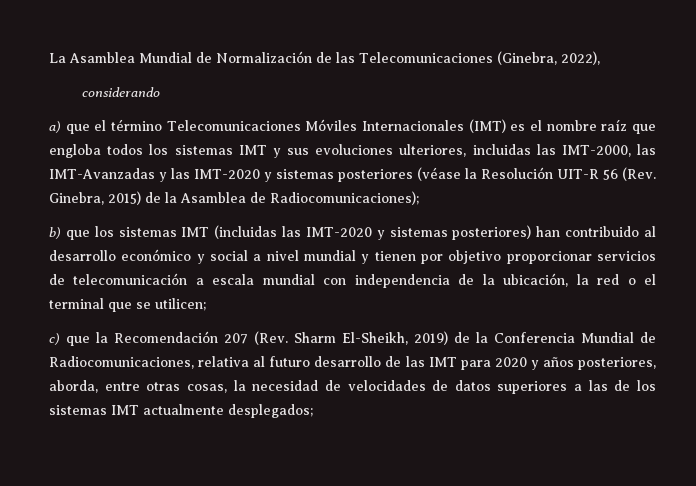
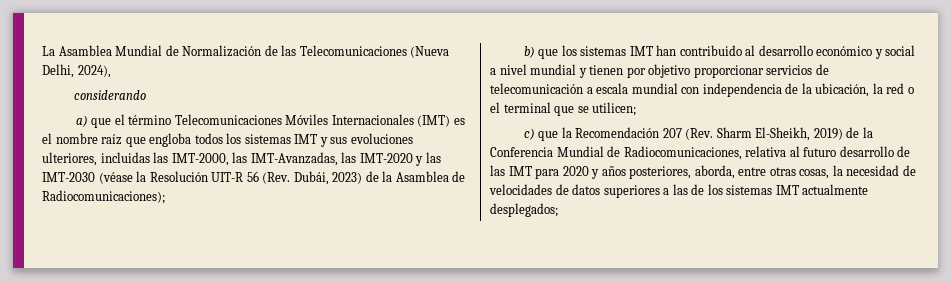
[496,51,600,65] (Ginebra, 2022), -> [410,46,450,58] [42,64,111,78] (Nueva Delhi, 2024),
[49,168,413,182] IMT-Avanzadas y las IMT-2020 y sistemas posteriores -> [250,152,441,166] [42,172,95,182] IMT-Avanzadas, las IMT-2020 y las IMT-2030
[49,191,141,205] Ginebra, 2015) -> [293,171,363,185] Dubái, 2023)
[214,225,532,240] (incluidas las IMT-2020 y sistemas posteriores) -> (653, 51) none

